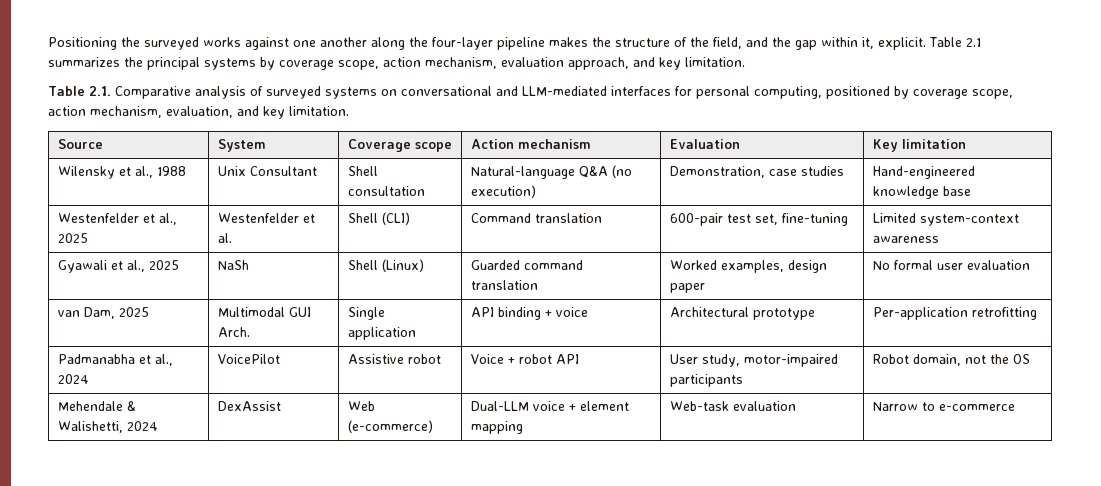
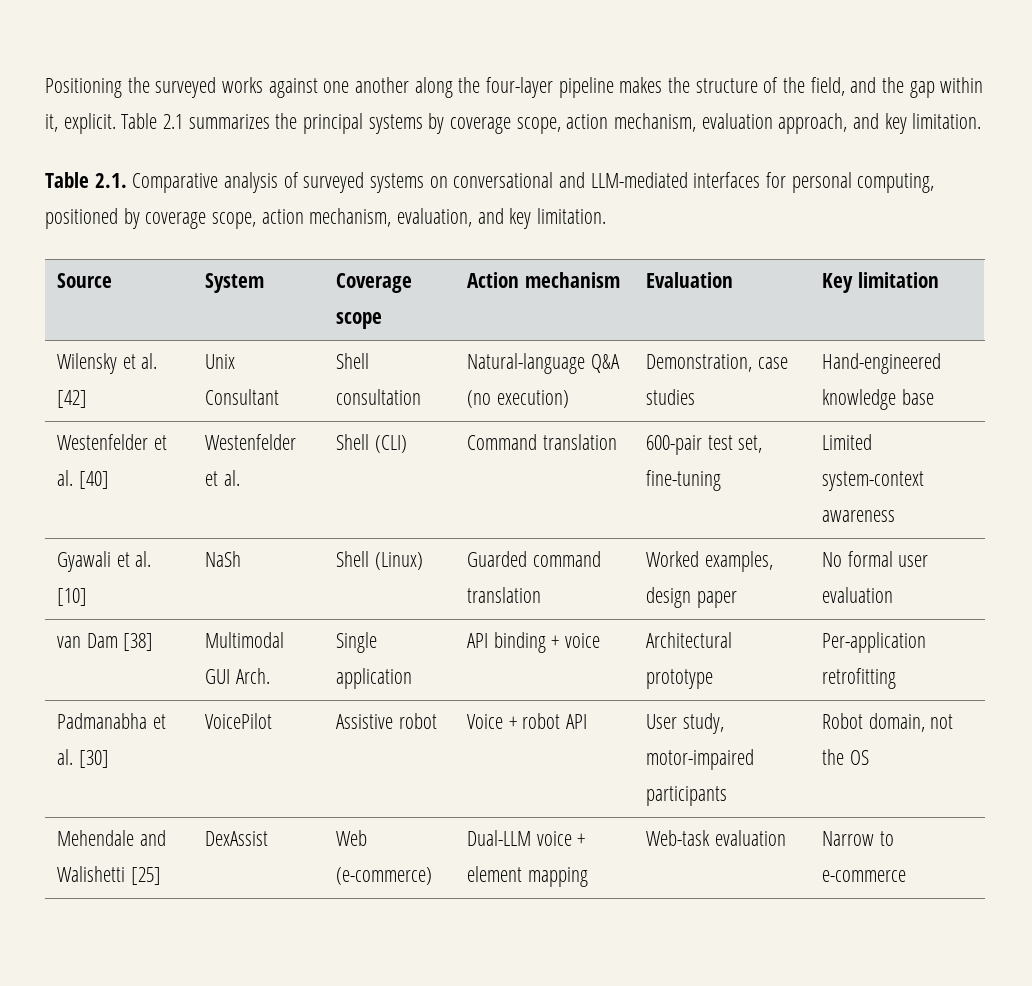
[134,166,186,178] al., 1988 -> [141,353,158,369] [57,390,88,408] al. [42]
[158,213,177,225] [57,233,88,243] al., 2025 -> [57,470,109,489] al. [40]
[126,260,179,272] al., 2025 -> [135,551,152,567] [57,588,88,606] al. [10]
[83,307,149,319] Dam, 2025 -> [86,633,154,651] Dam [38]
[154,354,173,366] [57,374,89,384] al., 2024 -> [57,749,109,768] al. [30]
[126,401,136,411] [57,421,158,433] & Walishetti, 2024 -> [139,830,166,846] [57,866,161,885] and Walishetti [25]

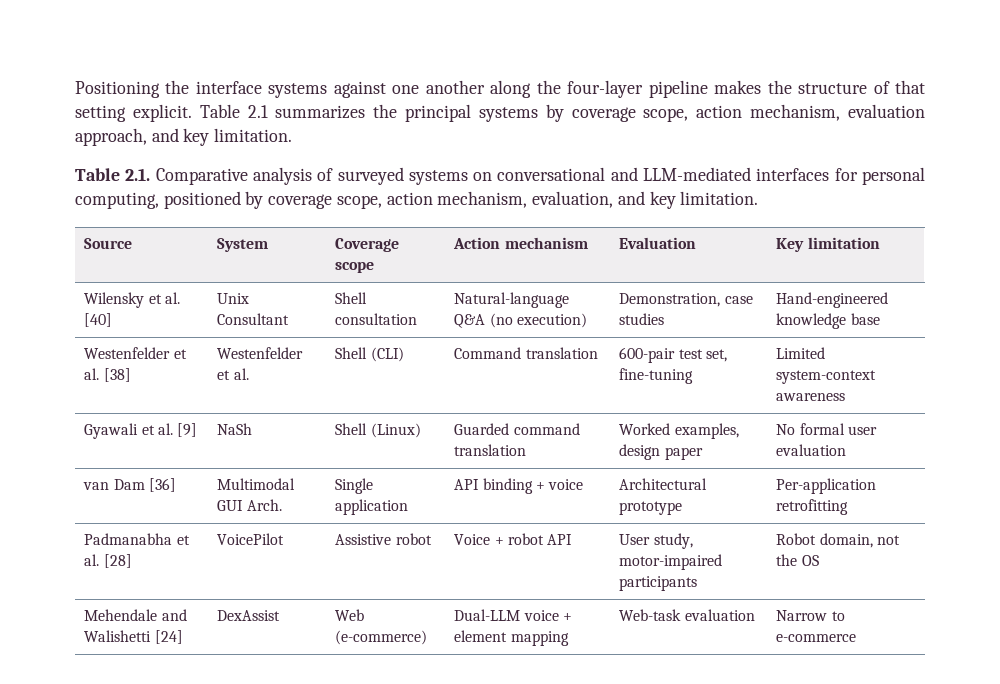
[155,77,264,98] surveyed works -> [195,81,328,98] interface systems
[783,77,984,98] [45,114,58,132] the field, and the gap within it, -> [895,80,925,94] [75,105,126,122] that setting
[57,390,88,408] [42] -> [84,313,113,327] [40]
[78,471,109,489] [40] -> [103,368,131,382] [38]
[57,588,88,606] [10] -> [177,423,198,437] [9]
[123,633,154,651] [38] -> [149,478,177,492] [36]
[78,750,109,768] [30] -> [103,554,132,568] [28]
[130,867,161,885] [25] -> [154,630,183,644] [24]

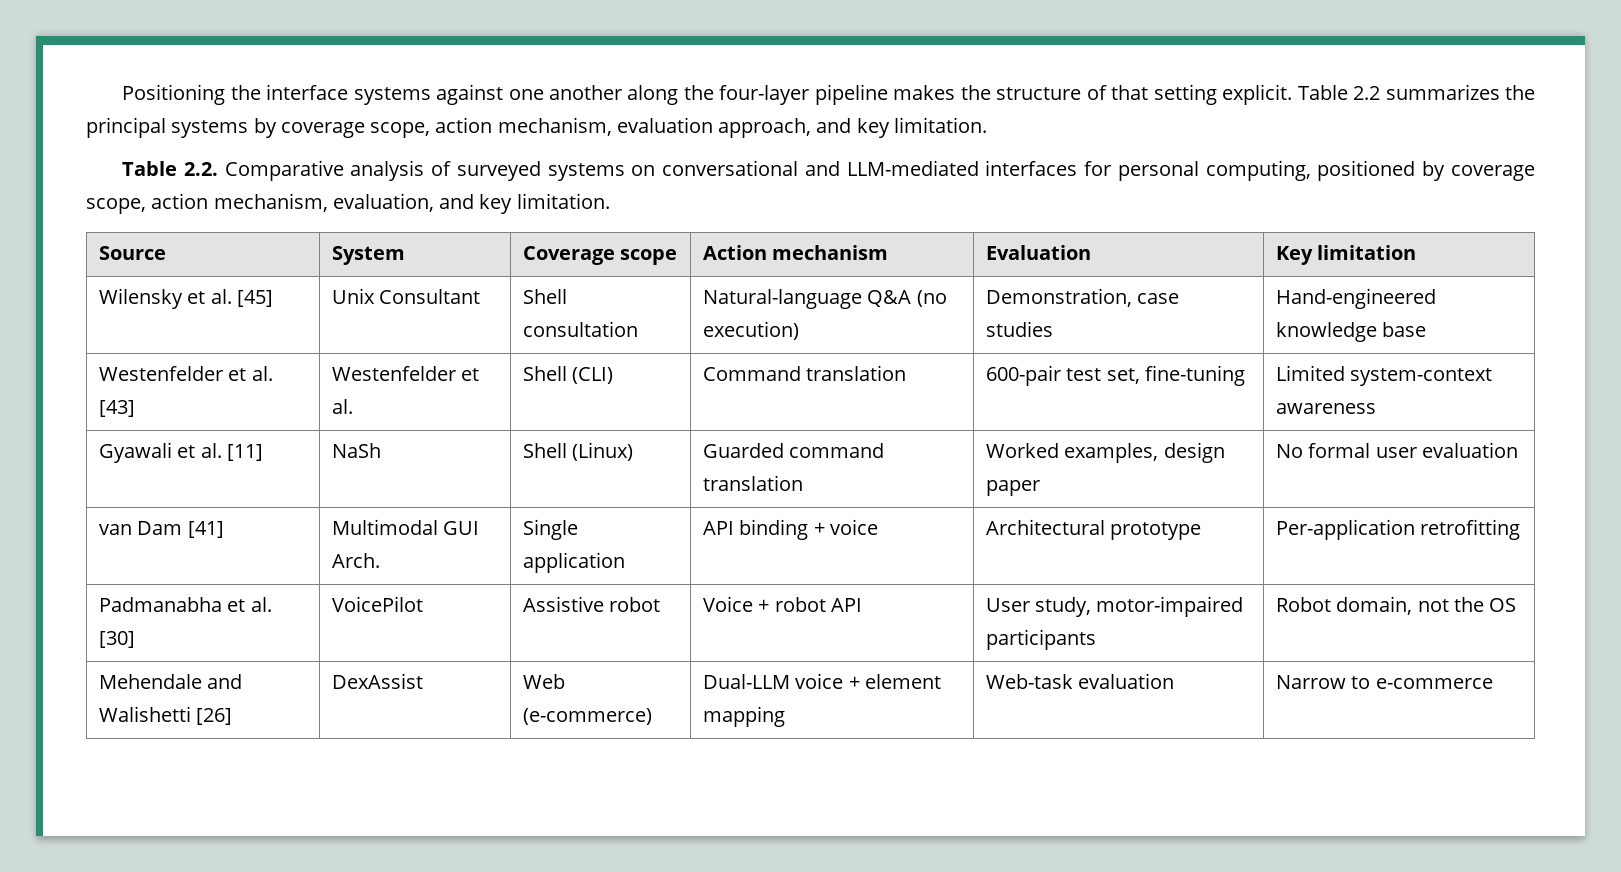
[247,105,268,118] 2.1 -> [1353,86,1381,100] 2.2
[125,168,151,181] 2.1. -> [183,162,218,176] 2.2.
[84,313,113,327] [40] -> [236,290,273,307] [45]
[103,368,131,382] [38] -> [98,400,135,417] [43]
[177,423,198,437] [9] -> [226,444,263,461] [11]
[149,478,177,492] [36] -> [187,521,224,538] [41]
[103,554,132,568] [28] -> [98,631,135,648] [30]
[154,630,183,644] [24] -> [196,708,233,725] [26]

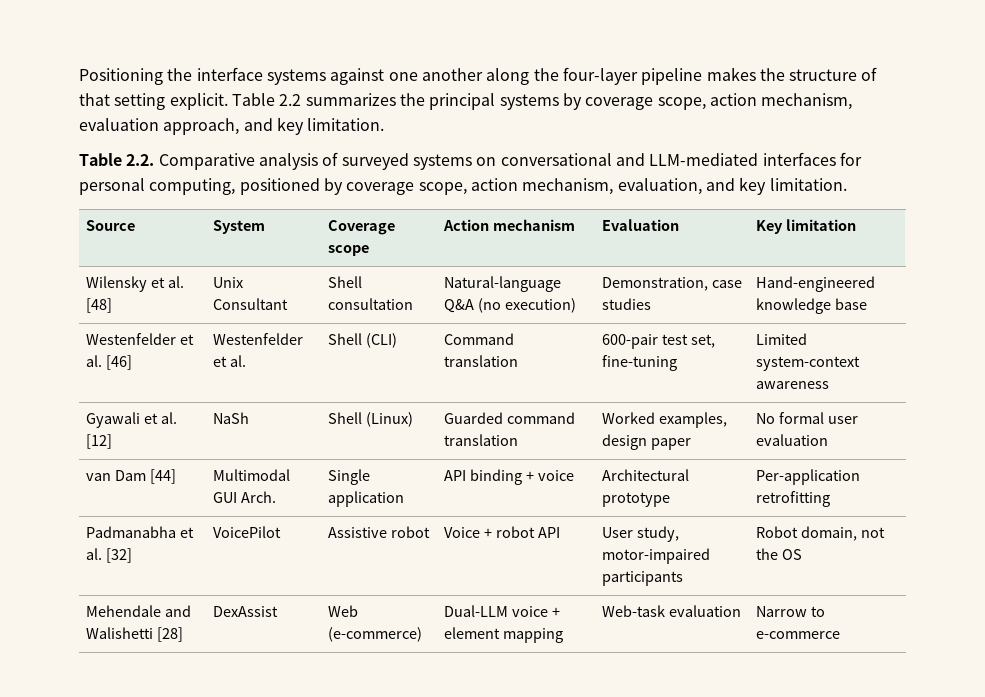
[236,290,273,307] [45] -> [86,298,113,313] [48]
[98,400,135,417] [43] -> [106,355,133,370] [46]
[226,444,263,461] [11] -> [86,434,113,449] [12]
[187,521,224,538] [41] -> [150,469,177,484] [44]
[98,631,135,648] [30] -> [106,548,133,563] [32]
[196,708,233,725] [26] -> [157,627,184,642] [28]

